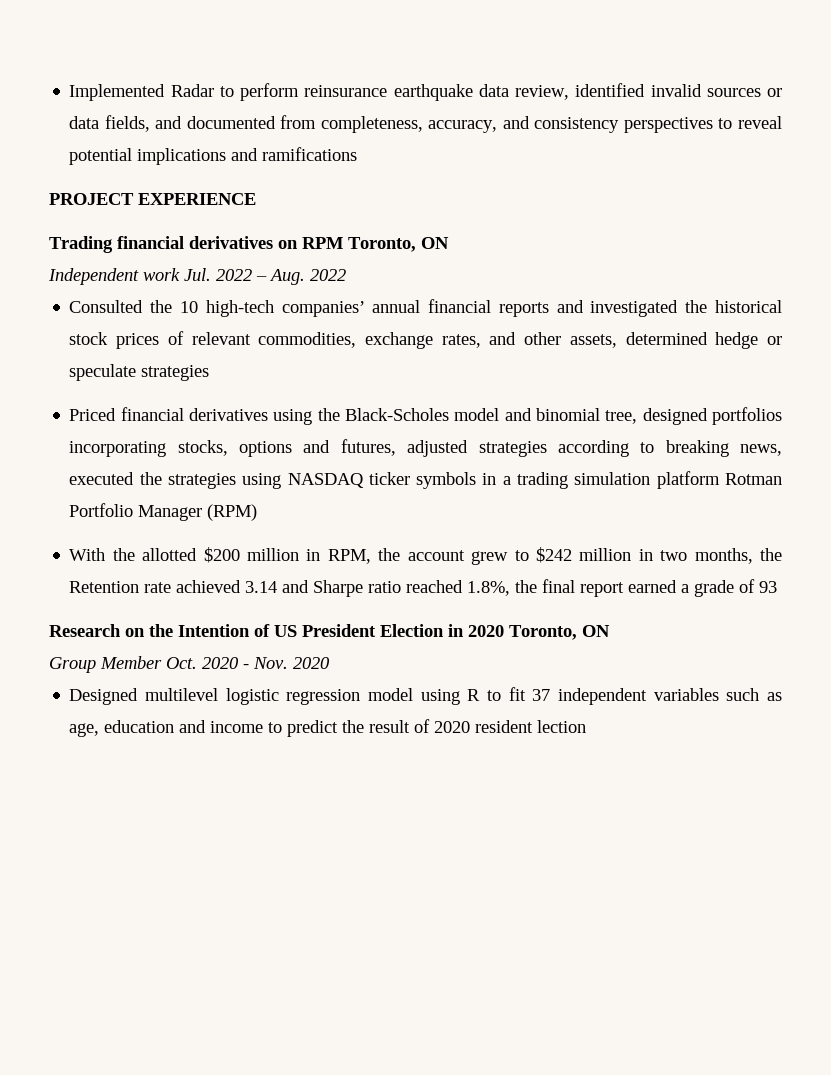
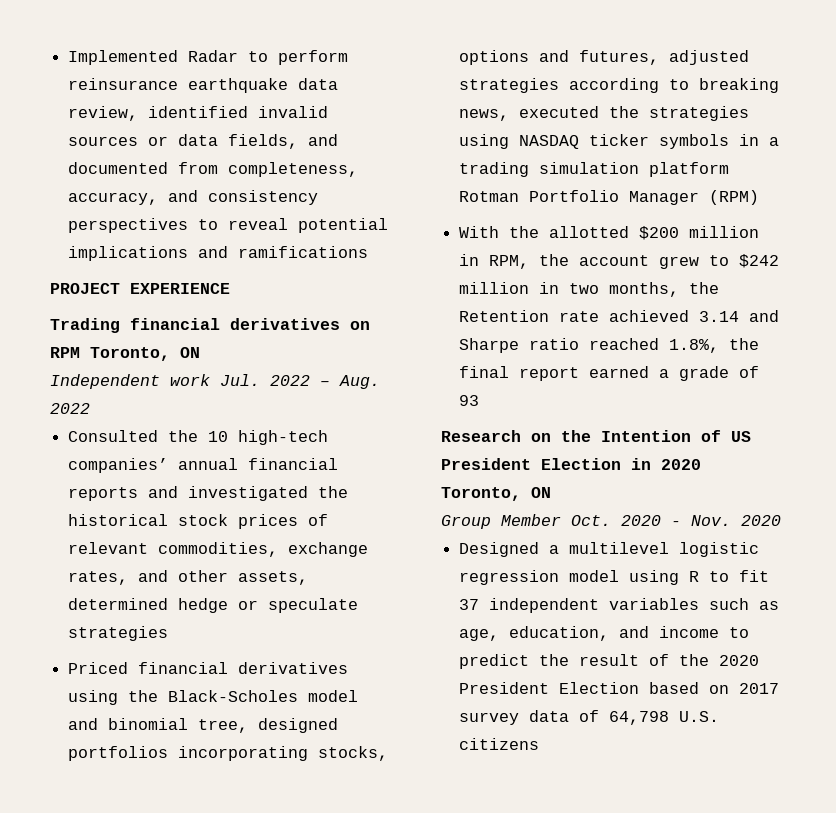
(139, 696) none -> [549,545,560,554] a
[104,720,175,733] education -> [509,626,610,641] education,
[434,720,587,733] 2020 resident lection -> [679,654,760,666] [459,682,780,694] [459,710,720,725] [459,738,540,750] the 2020 President Election based on 2017 survey data of 64,798 U.S. citizens

